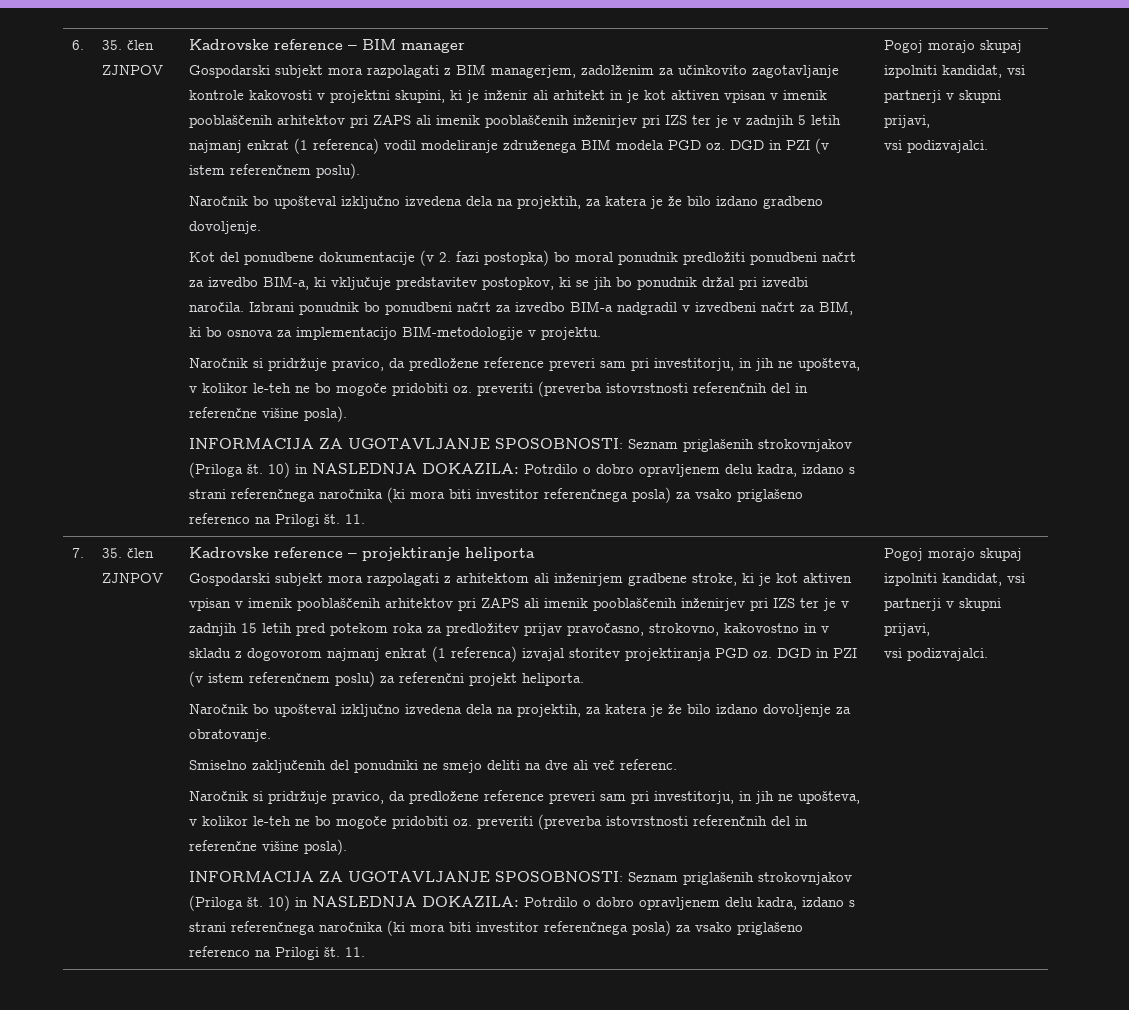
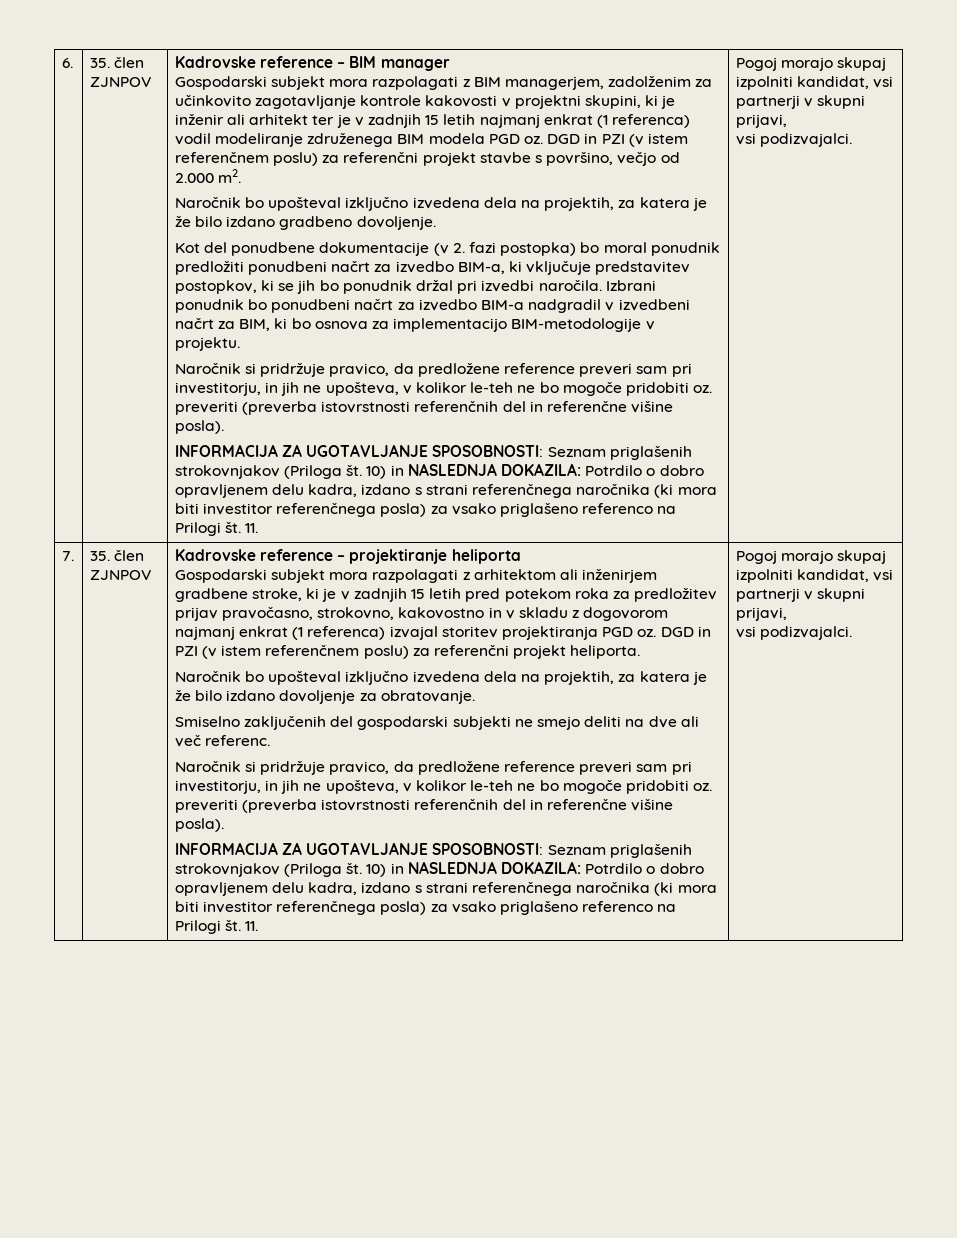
[609,90,827,103] [188,114,806,128] in je kot aktiven vpisan v imenik pooblaščenih arhitektov pri ZAPS ali imenik pooblaščenih inženirjev pri IZS ter je v zadnjih 5 -> [312,114,440,128] ter je v zadnjih 15
[315,163,360,179] poslu). -> [273,152,680,166] [174,169,242,183] poslu) za referenčni projekt stavbe s površino, večjo od 2.000 m2.
[775,573,852,583] [188,597,836,611] kot aktiven vpisan v imenik pooblaščenih arhitektov pri ZAPS ali imenik pooblaščenih inženirjev pri IZS ter je -> (337, 595) none
[353,760,418,773] ponudniki -> [357,716,511,730] gospodarski subjekti

